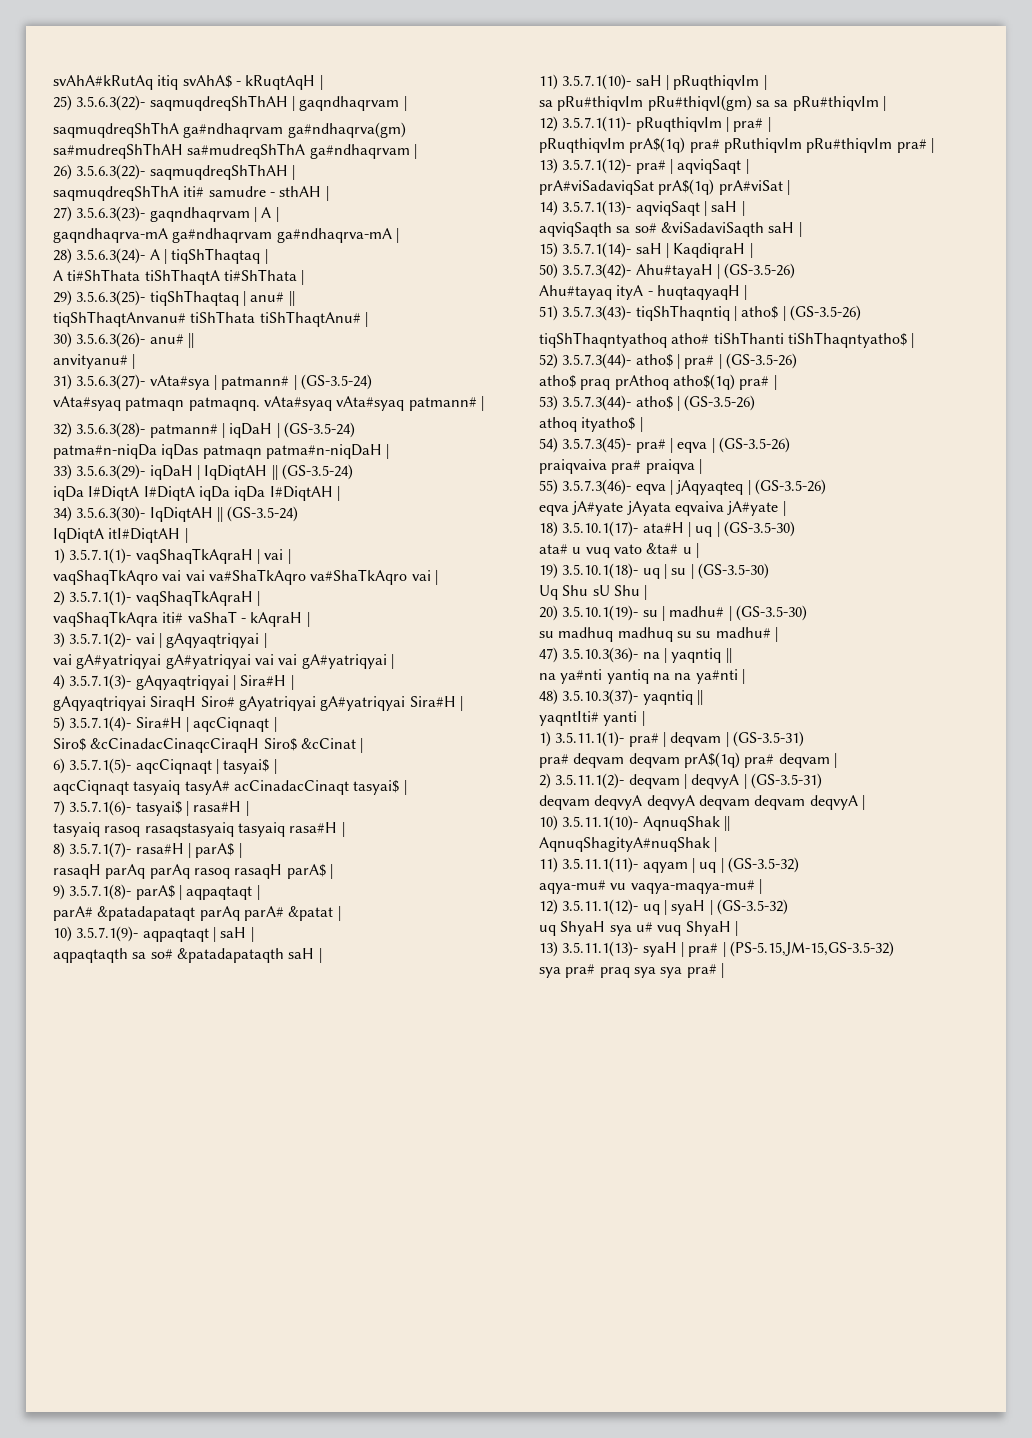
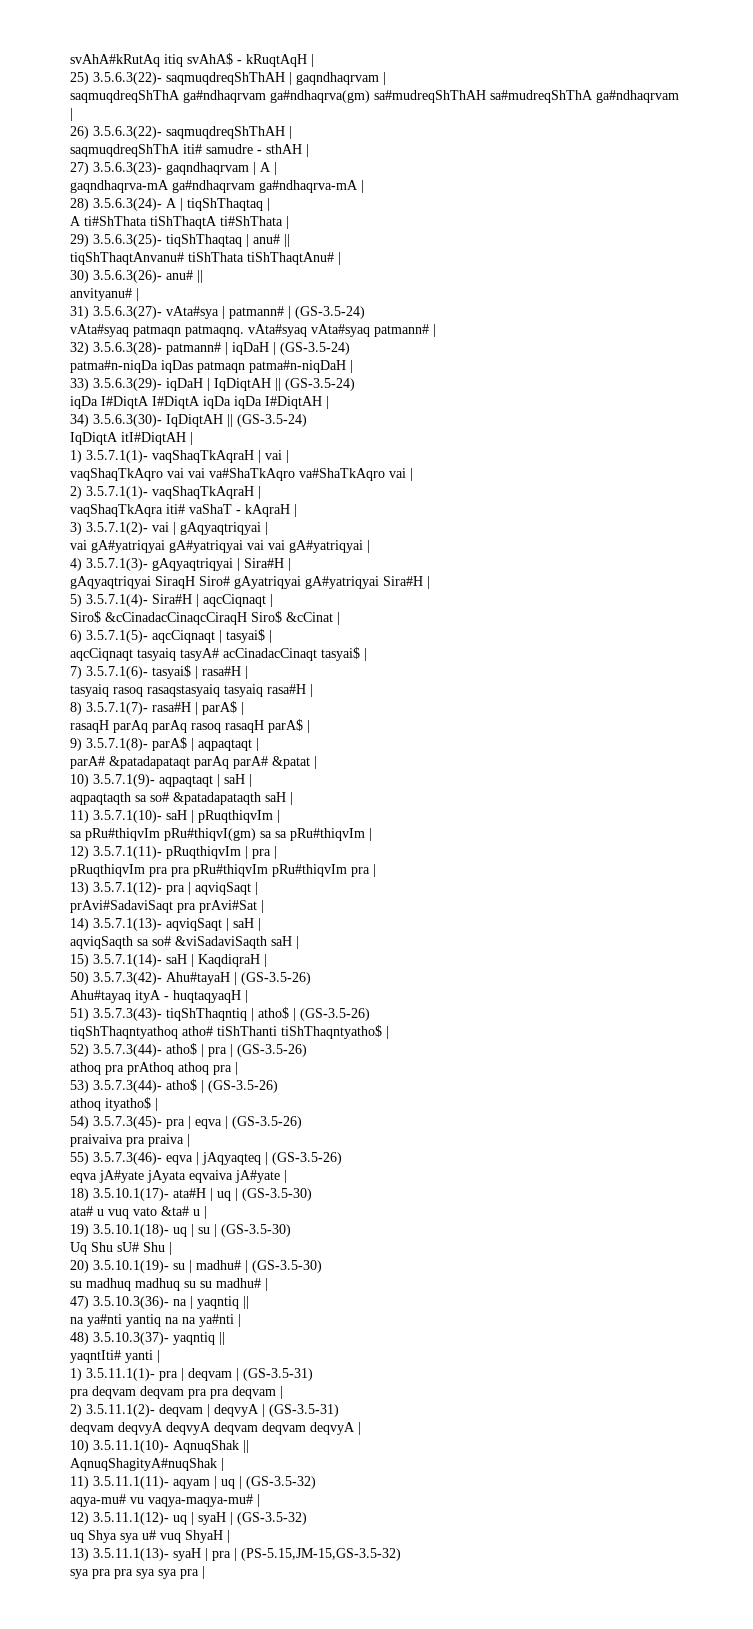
[733,118,764,132] pra# -> [252,849,271,859] pra
[629,137,927,153] prA$(1q) pra# pRuthiqvIm pRu#thiqvIm pra# -> [149,864,370,877] pra pra pRu#thiqvIm pRu#thiqvIm pra
[635,160,666,174] pra# -> [166,885,185,895] pra
[539,179,783,195] prA#viSadaviqSat prA$(1q) prA#viSat -> [70,900,257,913] prAvi#SadaviSaqt pra prAvi#Sat
[684,353,797,369] [539,374,770,390] pra# | (GS-3.5-26) // atho$ praq prAthoq atho$(1q) pra# -> [208,1044,307,1057] [70,1062,232,1075] pra | (GS-3.5-26) // athoq pra prAthoq athoq pra
[635,439,666,453] pra# -> [166,1119,185,1129] pra
[539,459,695,474] praiqvaiva pra# praiqva -> [70,1134,184,1147] praivaiva pra praiva
[592,585,610,596] sU -> [117,1242,139,1252] sU#
[628,733,659,747] pra# -> [159,1371,178,1381] pra
[539,752,775,768] pra# deqvam deqvam prA$(1q) pra# -> [70,1386,229,1399] pra deqvam deqvam pra pra
[560,921,606,936] ShyaH -> [88,1530,117,1543] Shya
[688,943,719,957] pra# -> [212,1551,231,1561] pra
[565,964,630,978] pra# praq -> [92,1569,133,1579] pra pra
[686,964,717,978] pra# -> [180,1569,199,1579] pra

